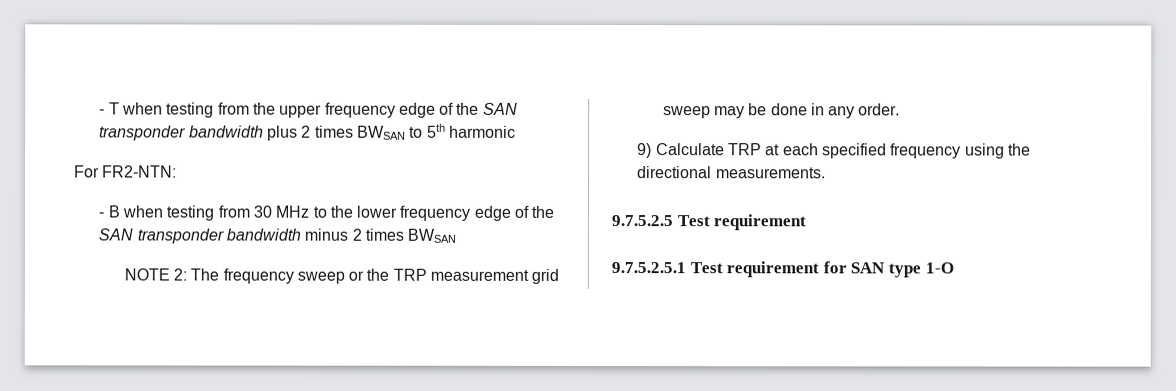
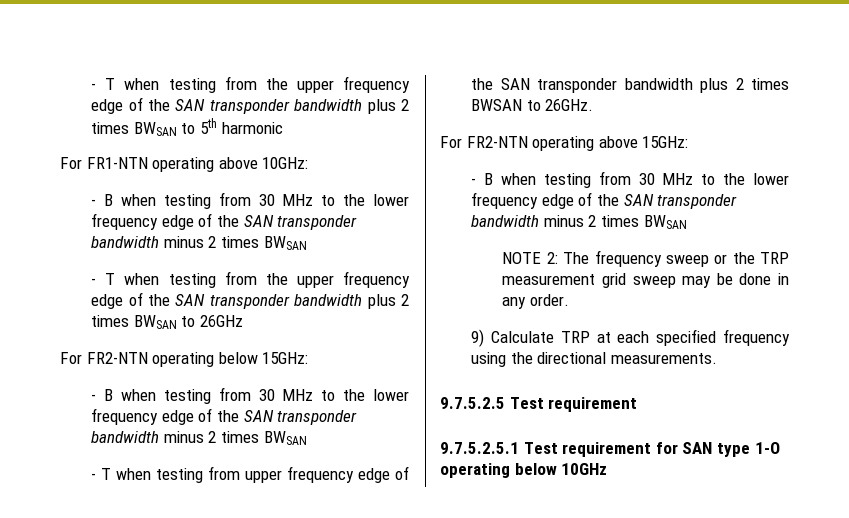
[102,165,178,178] FR2-NTN: -> [86,157,309,172] [91,192,410,209] [91,213,358,230] [91,236,307,250] [91,271,410,288] [91,292,409,309] [91,315,243,329] [60,352,309,367] [91,387,410,404] [91,408,358,425] [91,431,307,445] [91,466,409,483] [471,78,789,93] [471,99,594,111] [440,136,689,151] FR1-NTN operating above 10GHz: // - B when testing from 30 MHz to the lower frequency edge of the SAN transponder bandwidth minus 2 times BWSAN // - T when testing from the upper frequency edge of the SAN transponder bandwidth plus 2 times BWSAN to 26GHz // For FR2-NTN operating below 15GHz: // - B when testing from 30 MHz to the lower frequency edge of the SAN transponder bandwidth minus 2 times BWSAN // - T when testing from upper frequency edge of the SAN transponder bandwidth plus 2 times BWSAN to 26GHz. // For FR2-NTN operating above 15GHz:
(954, 268) none -> [440,463,608,478] operating below 10GHz

